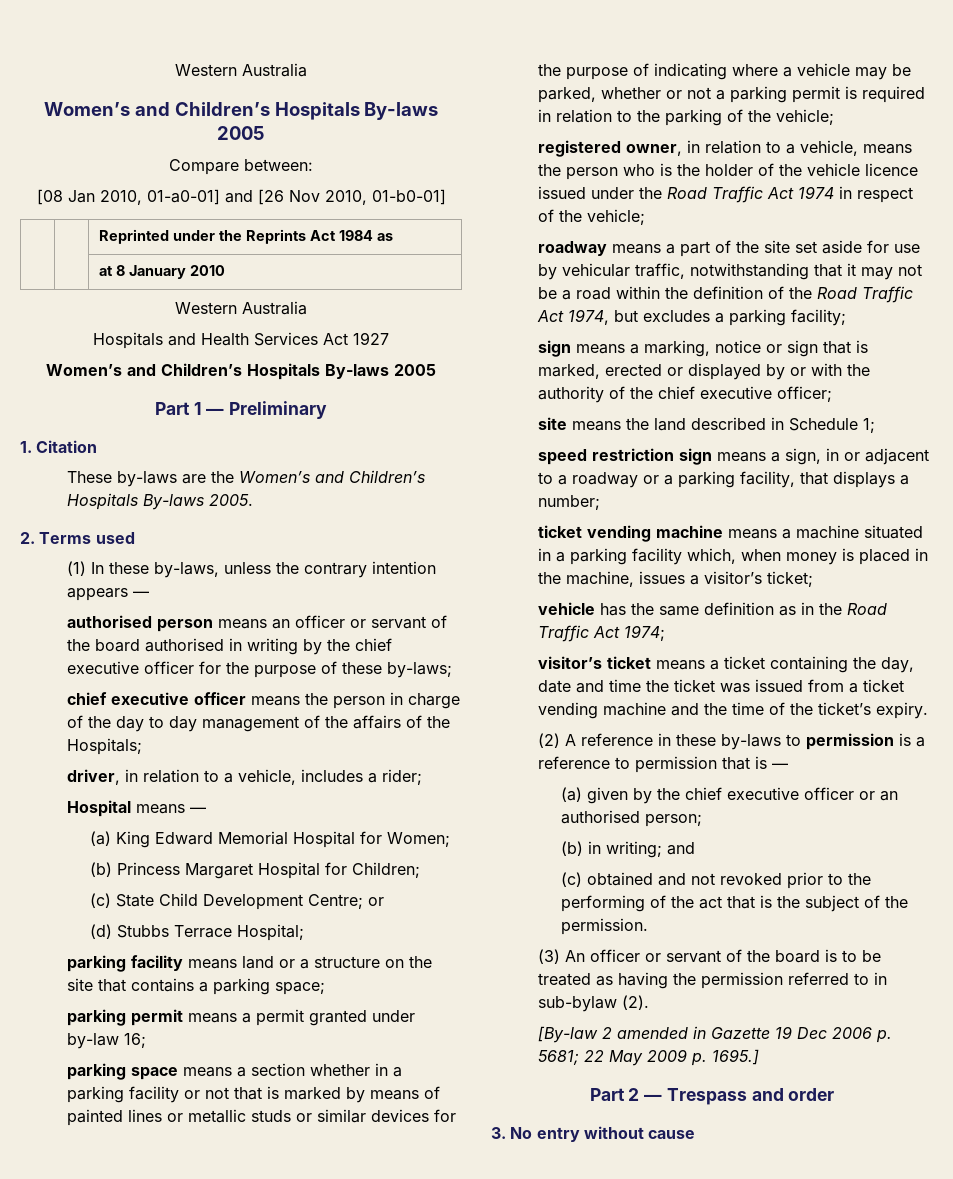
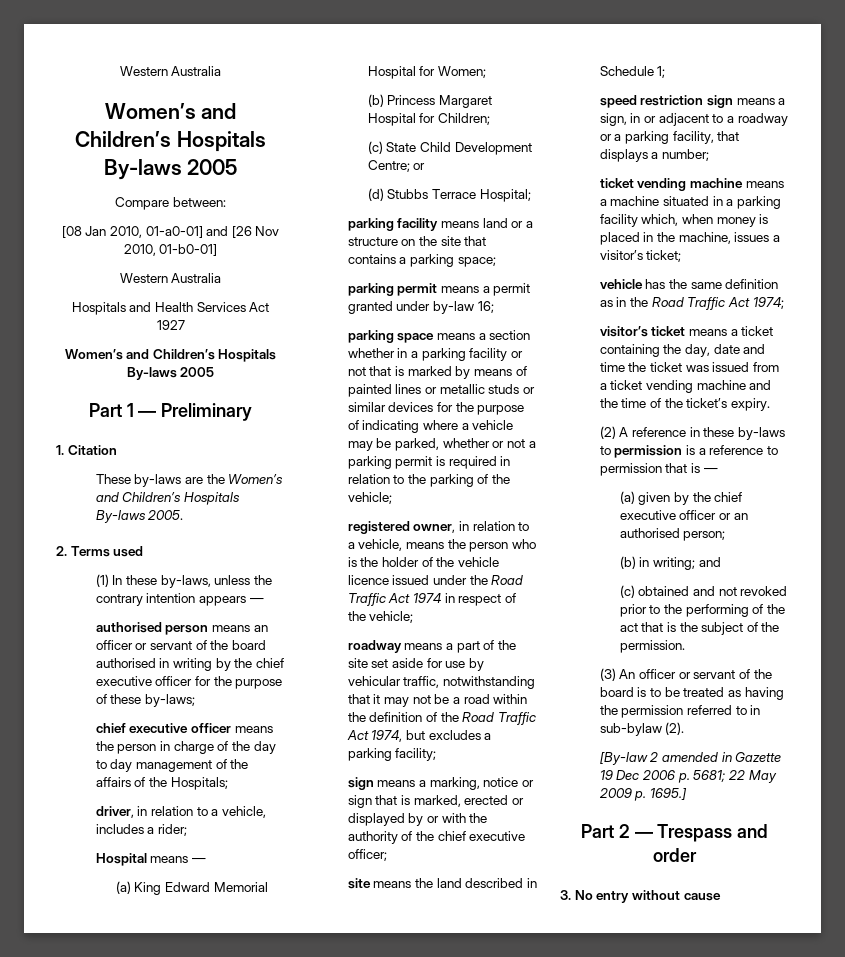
[98,229,393,244] [98,265,225,279] // | | Reprinted under the Reprints Act 1984 as // | | at 8 January 2010 -> (218, 250) none

